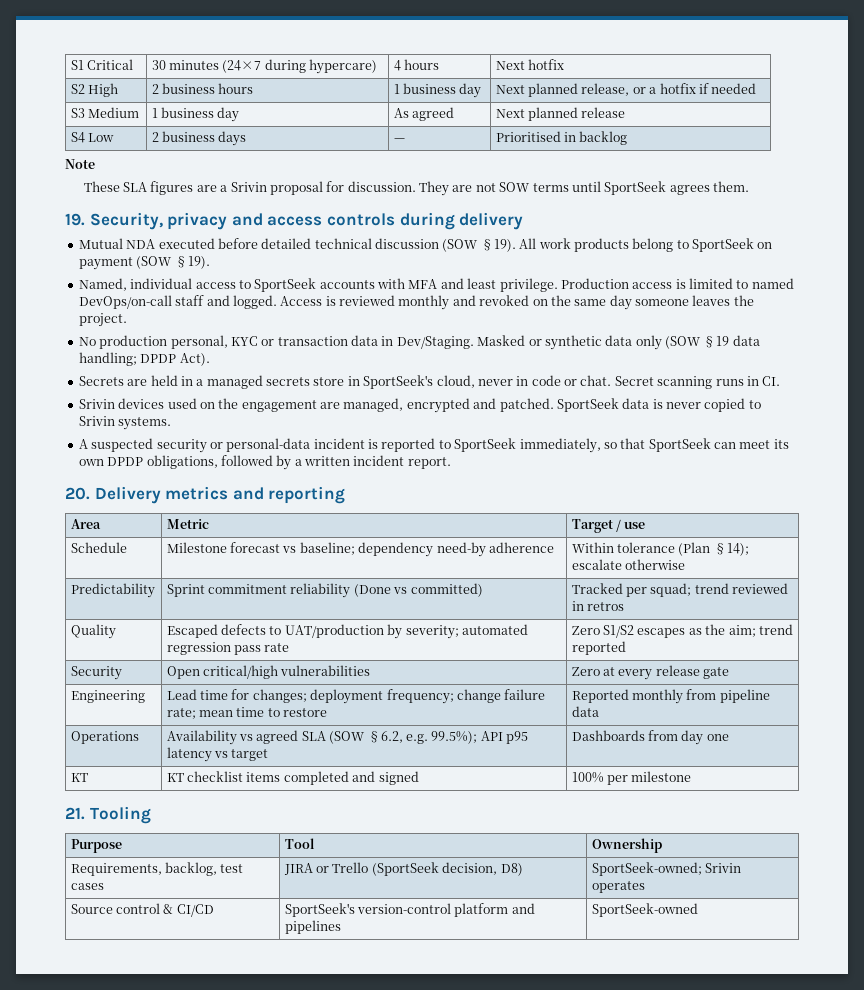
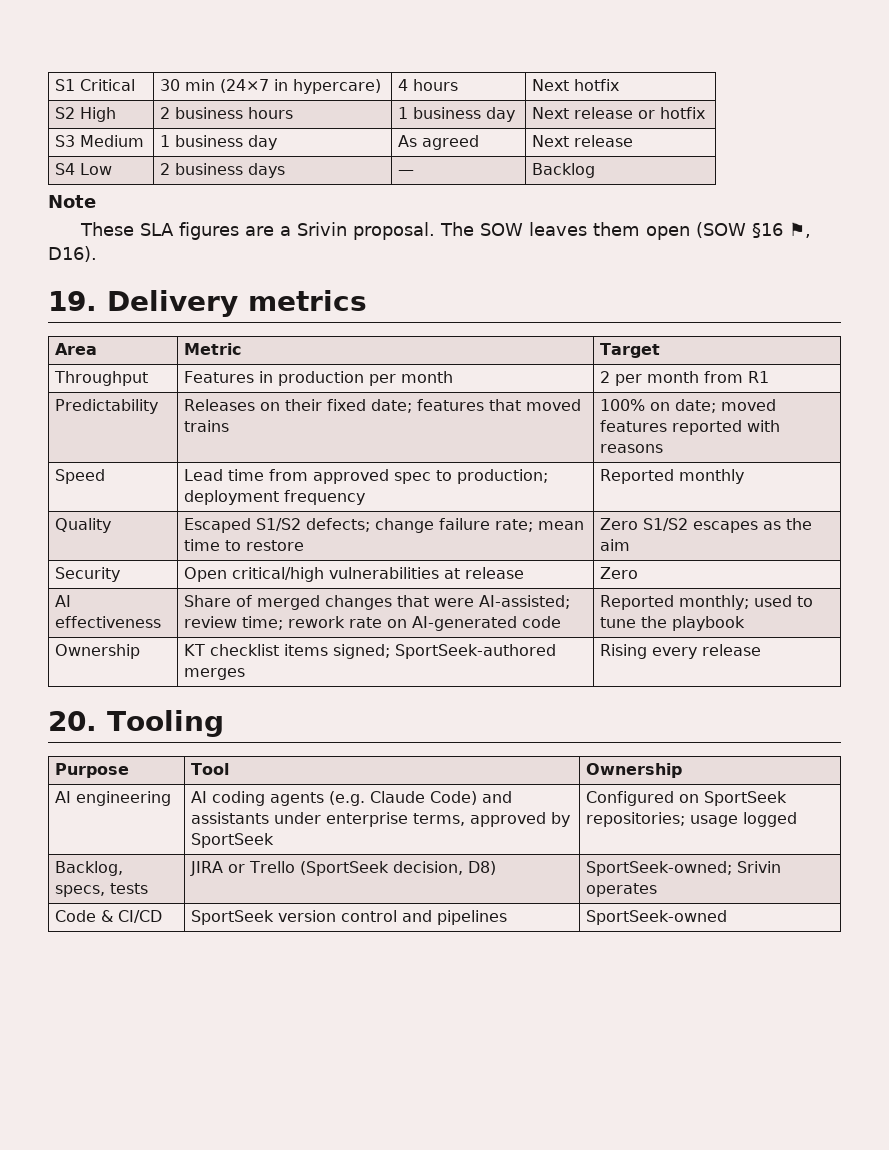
[169,59,306,73] minutes (24×7 during -> [185,79,289,93] min (24×7 in
[528,83,757,97] planned release, or a hotfix if needed -> [574,107,706,119] release or hotfix
[528,107,579,121] planned -> (570, 141) none
[495,131,628,145] Prioritised in backlog -> [532,163,596,178] Backlog
[269,181,749,196] [65,212,524,230] [78,238,773,252] [78,256,210,270] [78,278,794,292] [78,295,754,310] [78,313,127,327] [78,335,760,350] [78,352,210,366] [78,375,781,389] [78,398,761,413] [78,416,172,430] [78,438,789,453] [78,455,451,470] [65,487,90,500] proposal for discussion. They are not SOW terms until SportSeek agrees them. // 19. Security, privacy and access controls during delivery // Mutual NDA executed before detailed technical discussion (SOW §19). All work products belong to SportSeek on payment (SOW §19). // Named, individual access to SportSeek accounts with MFA and least privilege. Production access is limited to named DevOps/on-call staff and logged. Access is reviewed monthly and revoked on the same day someone leaves the project. // No production personal, KYC or transaction data in Dev/Staging. Masked or synthetic data only (SOW §19 data handling; DPDP Act). // Secrets are held in a managed secrets store in SportSeek's cloud, never in code or chat. Secret scanning runs in CI. // Srivin devices used on the engagement are managed, encrypted and patched. SportSeek data is never copied to Srivin systems. // A suspected security or personal-data incident is reported to SportSeek immediately, so that SportSeek can meet its own DPDP obligations, followed by a written incident report. // 20. -> [353,222,812,240] [48,246,97,262] [48,291,97,311] proposal. The SOW leaves them open (SOW §16 ⚑, D16). // 19.
[232,486,346,504] and reporting -> (367, 300) none
[616,519,646,532] [70,542,127,553] [166,542,554,557] [571,542,749,556] [571,559,686,570] [70,583,155,598] [166,583,483,598] [571,583,789,597] [571,601,625,611] [70,624,116,639] [166,624,528,639] [166,642,290,655] [571,624,793,638] [571,641,626,655] [70,666,122,680] [166,665,371,679] [571,665,730,680] [70,690,145,703] [166,689,454,704] / use // Schedule | Milestone forecast vs baseline; dependency need-by adherence | Within tolerance (Plan §14); escalate otherwise // Predictability | Sprint commitment reliability (Done vs committed) | Tracked per squad; trend reviewed in retros // Quality | Escaped defects to UAT/production by severity; automated regression pass rate | Zero S1/S2 escapes as the aim; trend reported // Security | Open critical/high vulnerabilities | Zero at every release gate // Engineering | Lead time for changes; deployment frequency; -> [54,371,149,386] [184,371,454,386] [600,371,770,386] [55,399,159,414] [184,399,582,413] [184,420,230,432] [600,399,777,413] [600,420,781,435] [600,444,664,453] [55,469,106,484] [184,469,549,484] [184,490,366,505] [600,469,745,484] [55,518,112,533] [184,518,371,533] // Throughput | Features in production per month | 2 per month from R1 // Predictability | Releases on their fixed date; features that moved trains | 100% on date; moved features reported with reasons // Speed | Lead time from approved spec to production; deployment frequency | Reported monthly // Quality | Escaped S1/S2 defects;
[571,689,770,704] [571,706,599,717] [70,731,139,744] [166,730,529,745] [166,747,269,762] [571,730,729,745] [70,773,88,782] [166,771,419,785] [571,771,692,785] [65,806,151,824] [70,839,122,853] [284,838,315,849] [591,838,662,853] [70,862,244,876] [70,883,104,890] Reported monthly from pipeline data // Operations | Availability vs agreed SLA (SOW §6.2, e.g. 99.5%); API p95 latency vs target | Dashboards from day one // KT | KT checklist items completed and signed | 100% per milestone // 21. Tooling // Purpose | Tool | Ownership // Requirements, backlog, test cases -> [600,518,813,533] [600,539,631,551] [55,567,121,582] [184,567,525,582] [600,567,639,579] [55,595,72,607] [55,616,162,628] [184,595,571,610] [184,616,562,631] [600,595,814,610] [600,616,746,631] [55,644,141,659] [184,644,557,659] [184,668,246,680] [600,644,762,659] [48,710,224,737] [55,763,130,778] [191,763,230,775] [586,763,683,778] [55,791,172,806] [191,791,513,806] [191,812,571,827] [191,833,275,848] [586,791,788,806] [586,812,798,827] [55,861,124,876] [55,883,149,897] Zero S1/S2 escapes as the aim // Security | Open critical/high vulnerabilities at release | Zero // AI effectiveness | Share of merged changes that were AI-assisted; review time; rework rate on AI-generated code | Reported monthly; used to tune the playbook // Ownership | KT checklist items signed; SportSeek-authored merges | Rising every release // 20. Tooling // Purpose | Tool | Ownership // AI engineering | AI coding agents (e.g. Claude Code) and assistants under enterprise terms, approved by SportSeek | Configured on SportSeek repositories; usage logged // Backlog, specs, tests
[70,903,161,914] Source control -> [55,910,97,922] Code
[284,903,509,917] SportSeek's version-control platform -> [191,910,398,925] SportSeek version control

